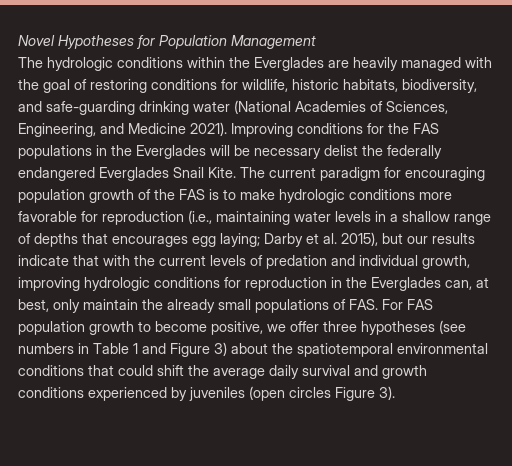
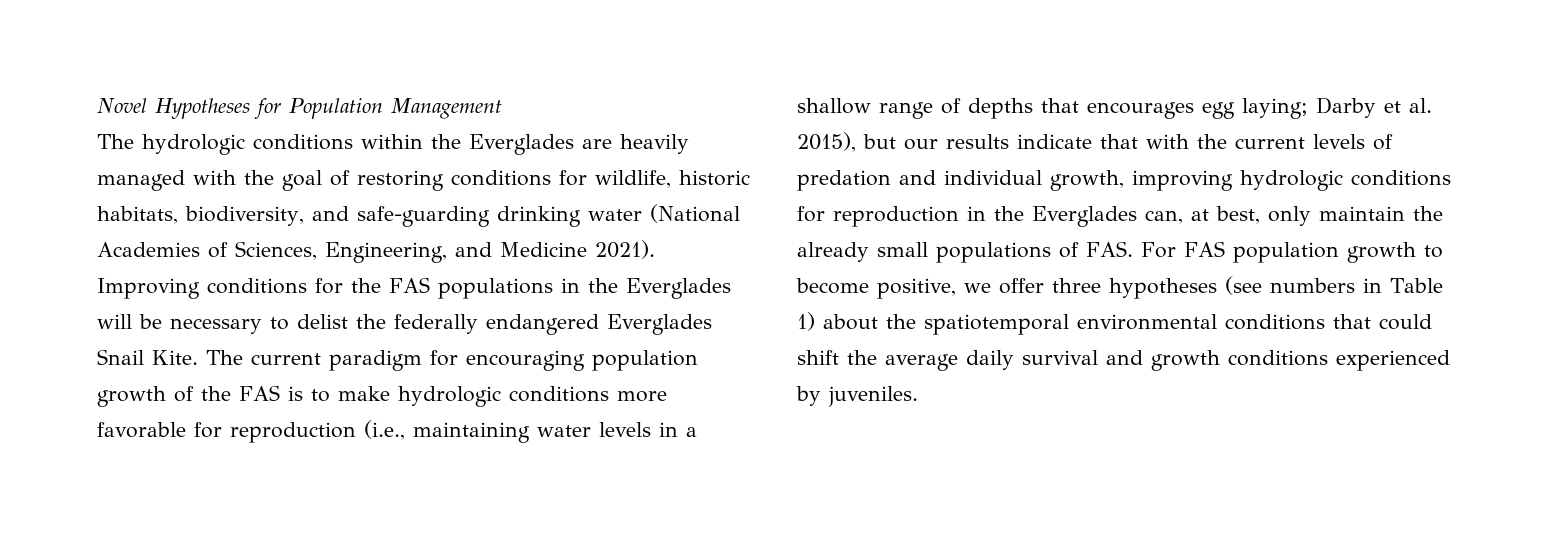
(321, 153) none -> [270,317,289,330] to
[133,342,227,357] 1 and Figure 3) -> [797,312,815,331] 1)
[189,386,395,401] juveniles (open circles Figure 3). -> [828,386,918,407] juveniles.

